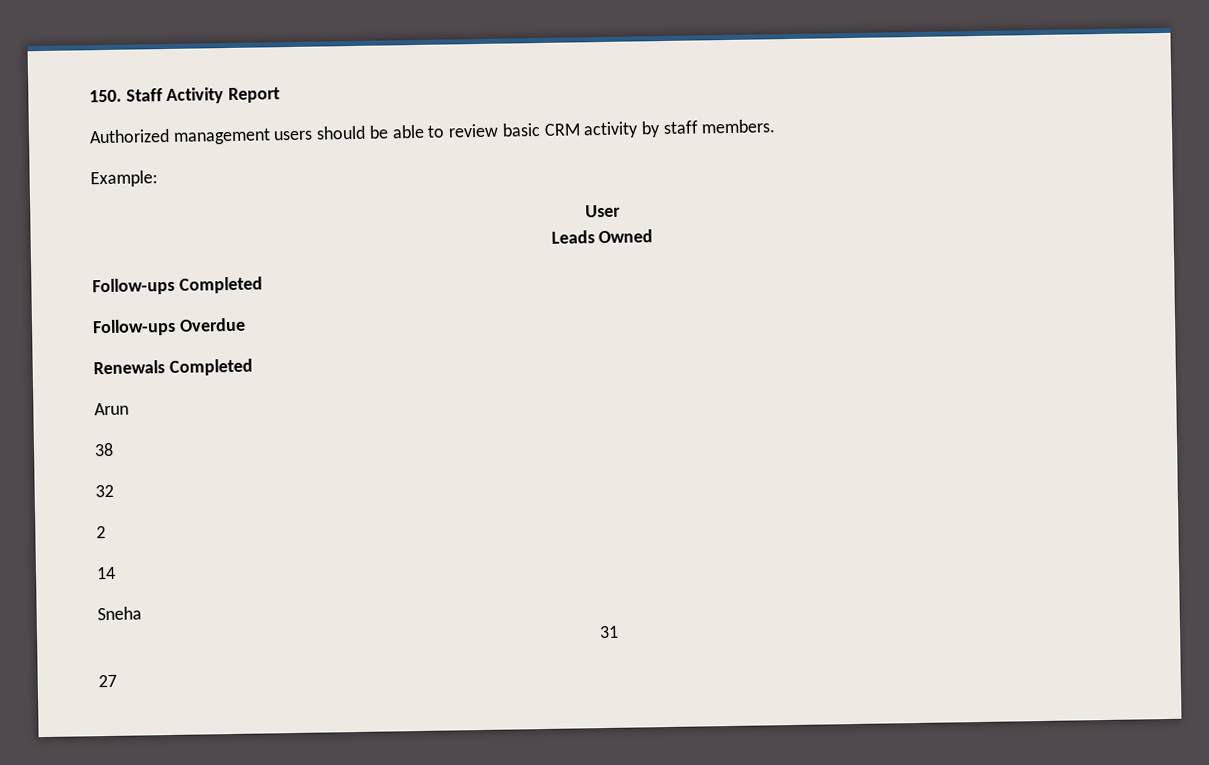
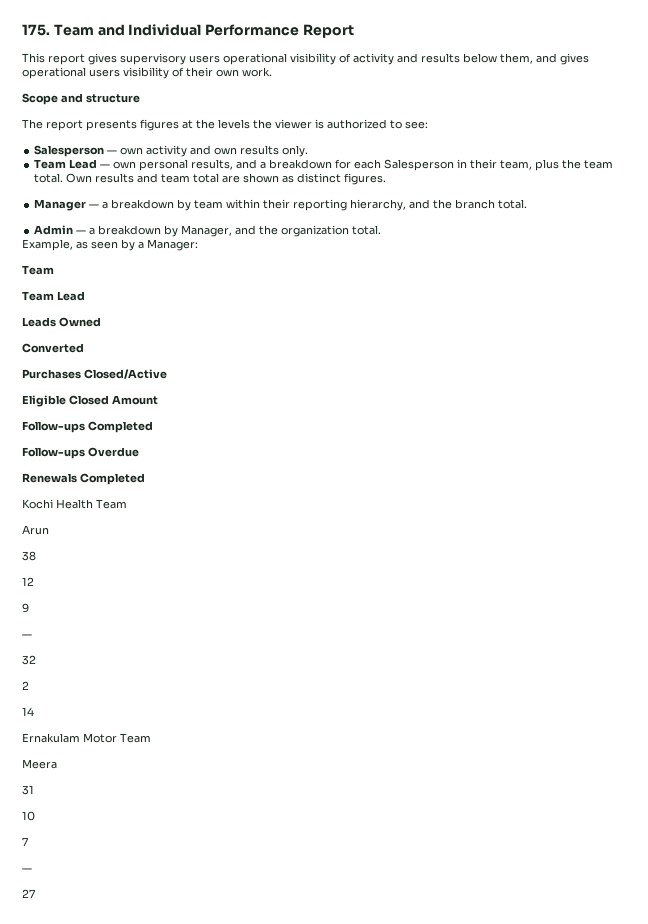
[89,87,281,104] [89,119,777,145] [90,170,158,188] [584,204,621,218] [550,229,654,244] 150. Staff Activity Report // Authorized management users should be able to review basic CRM activity by staff members. // Example: // User // Leads Owned -> [22,24,354,38] [22,53,589,65] [22,67,272,79] [22,93,140,105] [22,119,428,131] [34,145,309,157] [34,159,614,171] [34,173,387,185] [34,199,528,211] [34,225,382,237] [22,239,198,251] [22,265,54,275] [22,291,85,301] [22,317,101,327] [22,343,84,353] [22,369,167,379] [22,395,158,407] 175. Team and Individual Performance Report // This report gives supervisory users operational visibility of activity and results below them, and gives operational users visibility of their own work. // Scope and structure // The report presents figures at the levels the viewer is authorized to see: // Salesperson — own activity and own results only. // Team Lead — own personal results, and a breakdown for each Salesperson in their team, plus the team total. Own results and team total are shown as distinct figures. // Manager — a breakdown by team within their reporting hierarchy, and the branch total. // Admin — a breakdown by Manager, and the organization total. // Example, as seen by a Manager: // Team // Team Lead // Leads Owned // Converted // Purchases Closed/Active // Eligible Closed Amount
(253, 367) none -> [22,499,127,509] // Kochi Health Team
(114, 449) none -> [22,577,34,586] [22,603,29,613] [22,634,32,638] // 12 // 9 // —
[97,606,142,621] [598,625,619,639] Sneha // 31 -> [22,733,151,743] [22,759,57,769] [22,785,34,795] [22,811,35,821] [22,837,28,846] [22,868,32,872] Ernakulam Motor Team // Meera // 31 // 10 // 7 // —

